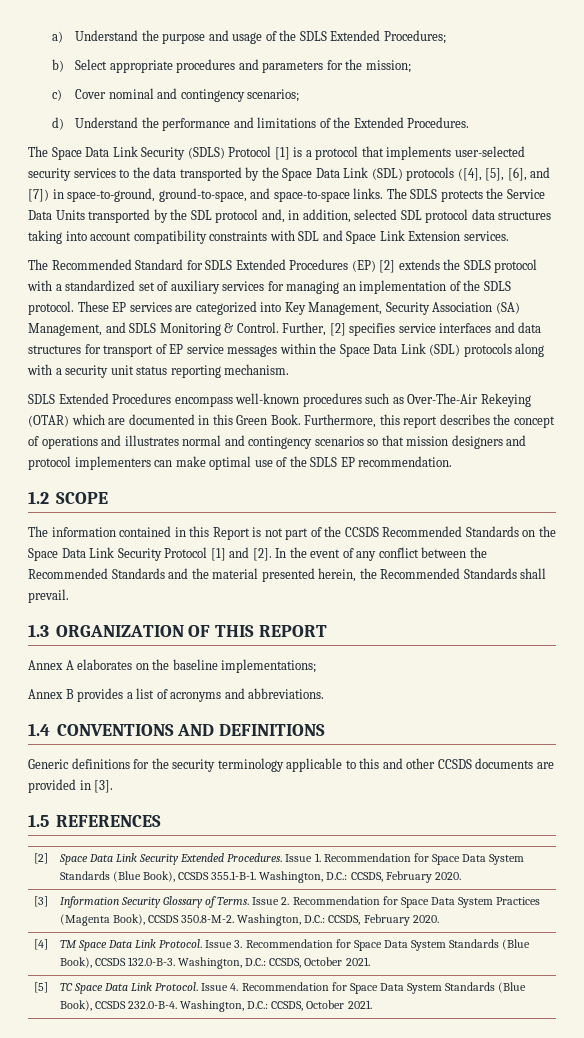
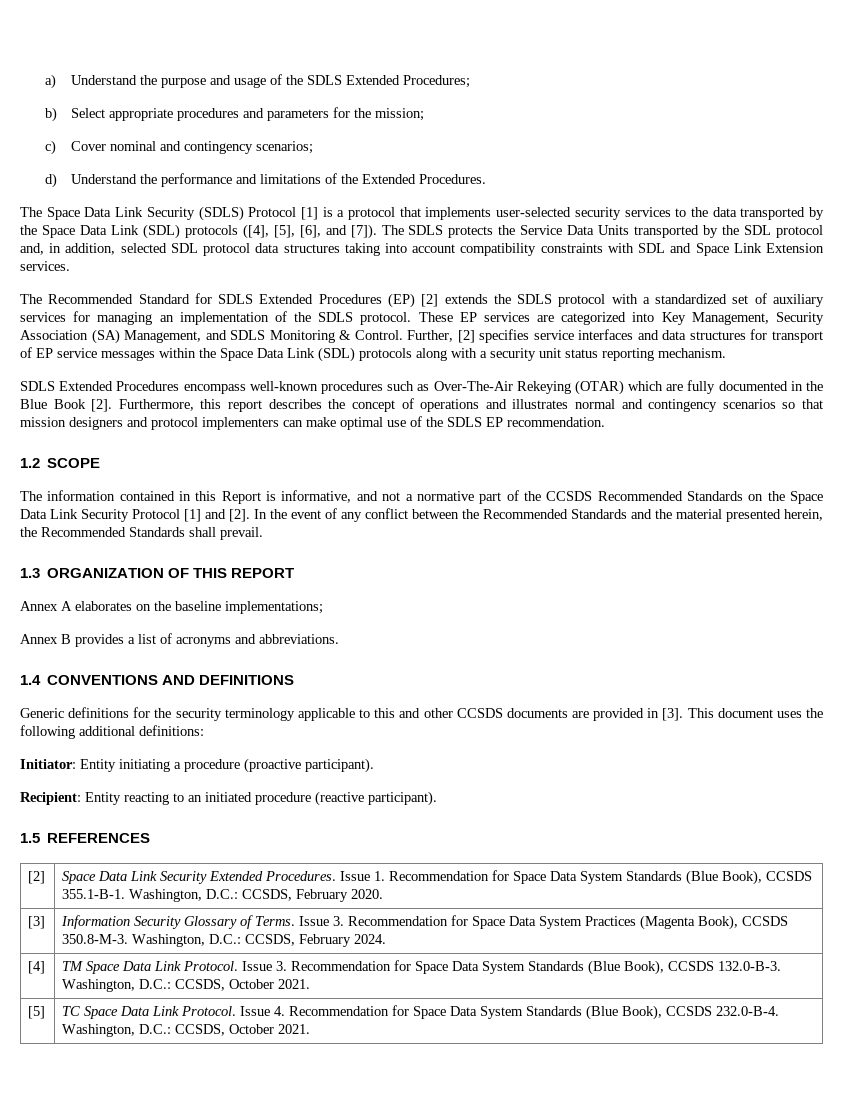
[28,188,384,202] [7]) in space-to-ground, ground-to-space, and space-to-space links. -> [350,224,377,239] [7]).
(126, 421) none -> [687,380,716,394] fully
[212,414,301,425] this Green Book. -> [806,381,823,391] [20,399,113,412] the Blue Book [2].
[264,528,283,537] not -> [281,490,474,503] informative, and not a normative
(114, 786) none -> [687,708,823,718] [20,725,204,739] [20,758,374,773] [20,791,437,806] This document uses the following additional definitions: // Initiator: Entity initiating a procedure (proactive participant). // Recipient: Entity reacting to an initiated procedure (reactive participant).
[281,897,290,905] 2. -> [333,916,345,926] 3.
[181,914,439,926] 350.8-M-2. Washington, D.C.: CCSDS, February 2020. -> [62,934,387,947] 350.8-M-3. Washington, D.C.: CCSDS, February 2024.

